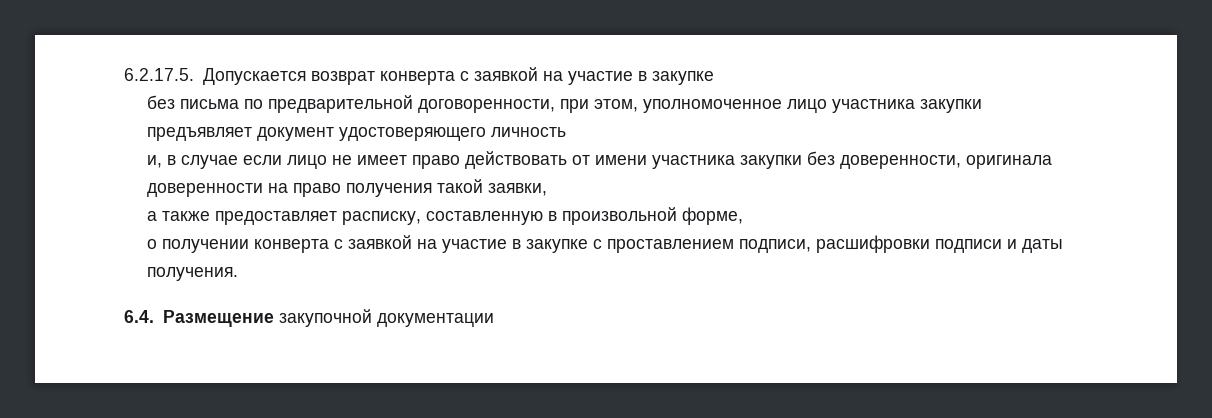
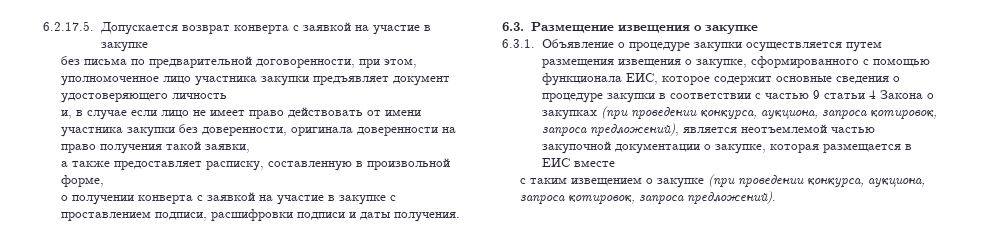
[124,309,494,327] 6.4. Размещение закупочной документации -> [502,22,758,34] [502,39,882,52] [541,56,930,69] [541,73,900,86] [541,90,934,103] [541,106,937,120] [541,123,875,136] [541,141,912,154] [541,158,615,168] [519,174,925,188] [519,191,776,204] 6.3. Размещение извещения о закупке // 6.3.1. Объявление о процедуре закупки осуществляется путем размещения извещения о закупке, сформированного с помощью функционала ЕИС, которое содержит основные сведения о процедуре закупки в соответствии с частью 9 статьи 4 Закона о закупках (при проведении конкурса, аукциона, запроса котировок, запроса предложений), является неотъемлемой частью закупочной документации о закупке, которая размещается в ЕИС вместе // с таким извещением о закупке (при проведении конкурса, аукциона, запроса котировок, запроса предложений).

